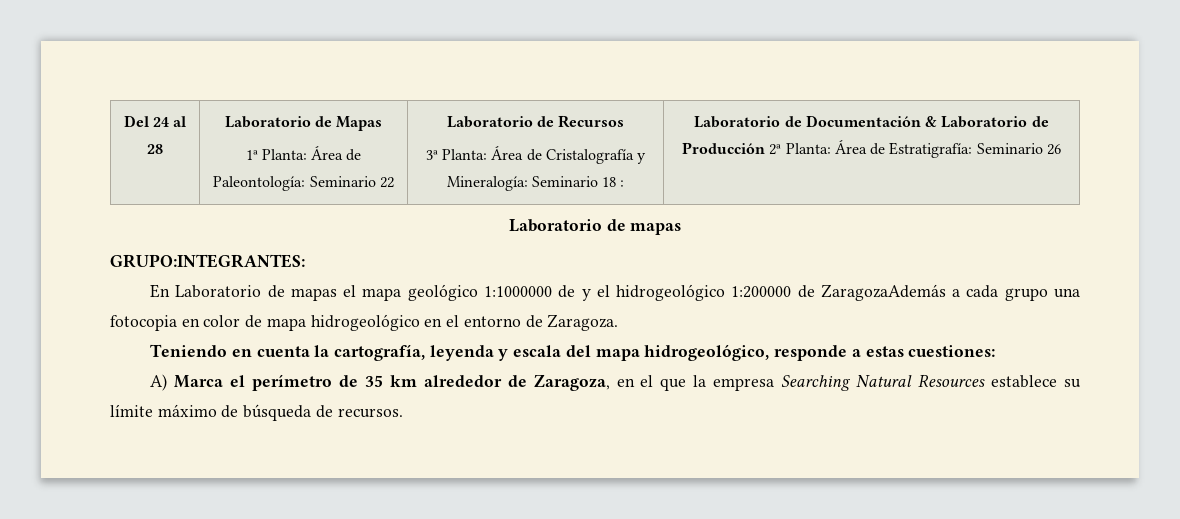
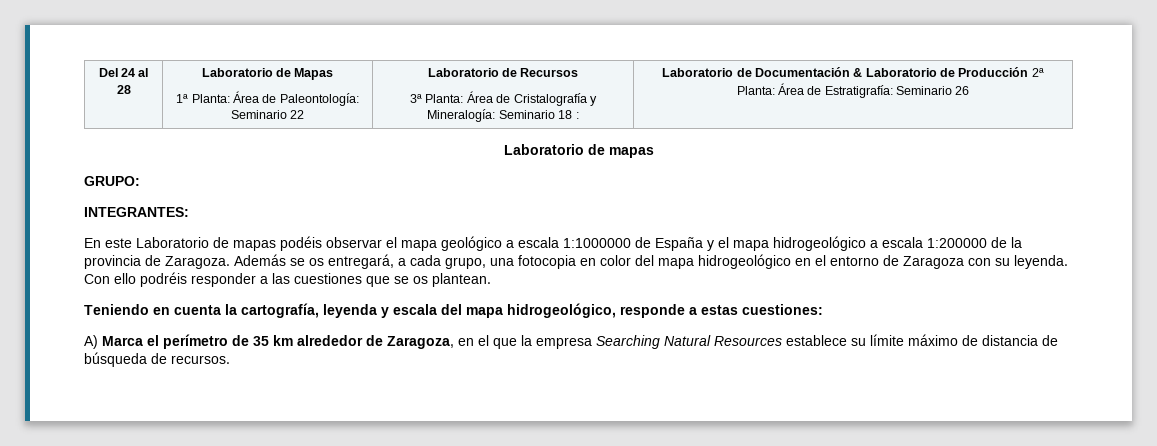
[110,254,305,268] GRUPO:INTEGRANTES: -> [84,176,140,186] [84,207,189,217] GRUPO: // INTEGRANTES:
[175,285,337,301] Laboratorio de mapas -> [105,236,382,251] este Laboratorio de mapas podéis observar
(478, 292) none -> [506,237,559,248] a escala
(576, 291) none -> [655,237,703,251] España
[616,284,946,301] hidrogeológico 1:200000 de ZaragozaAdemás -> [733,236,1022,251] [84,254,394,269] mapa hidrogeológico a escala 1:200000 de la provincia de Zaragoza. Además se os entregará,
[1004,288,1048,301] grupo -> [445,257,486,269] grupo,
[245,315,263,328] de -> [635,255,654,266] del
[547,314,619,331] Zaragoza. -> [903,255,1068,269] [84,272,491,287] Zaragoza con su leyenda. Con ello podréis responder a las cuestiones que se os plantean.
(239, 411) none -> [982,335,1058,346] distancia de

